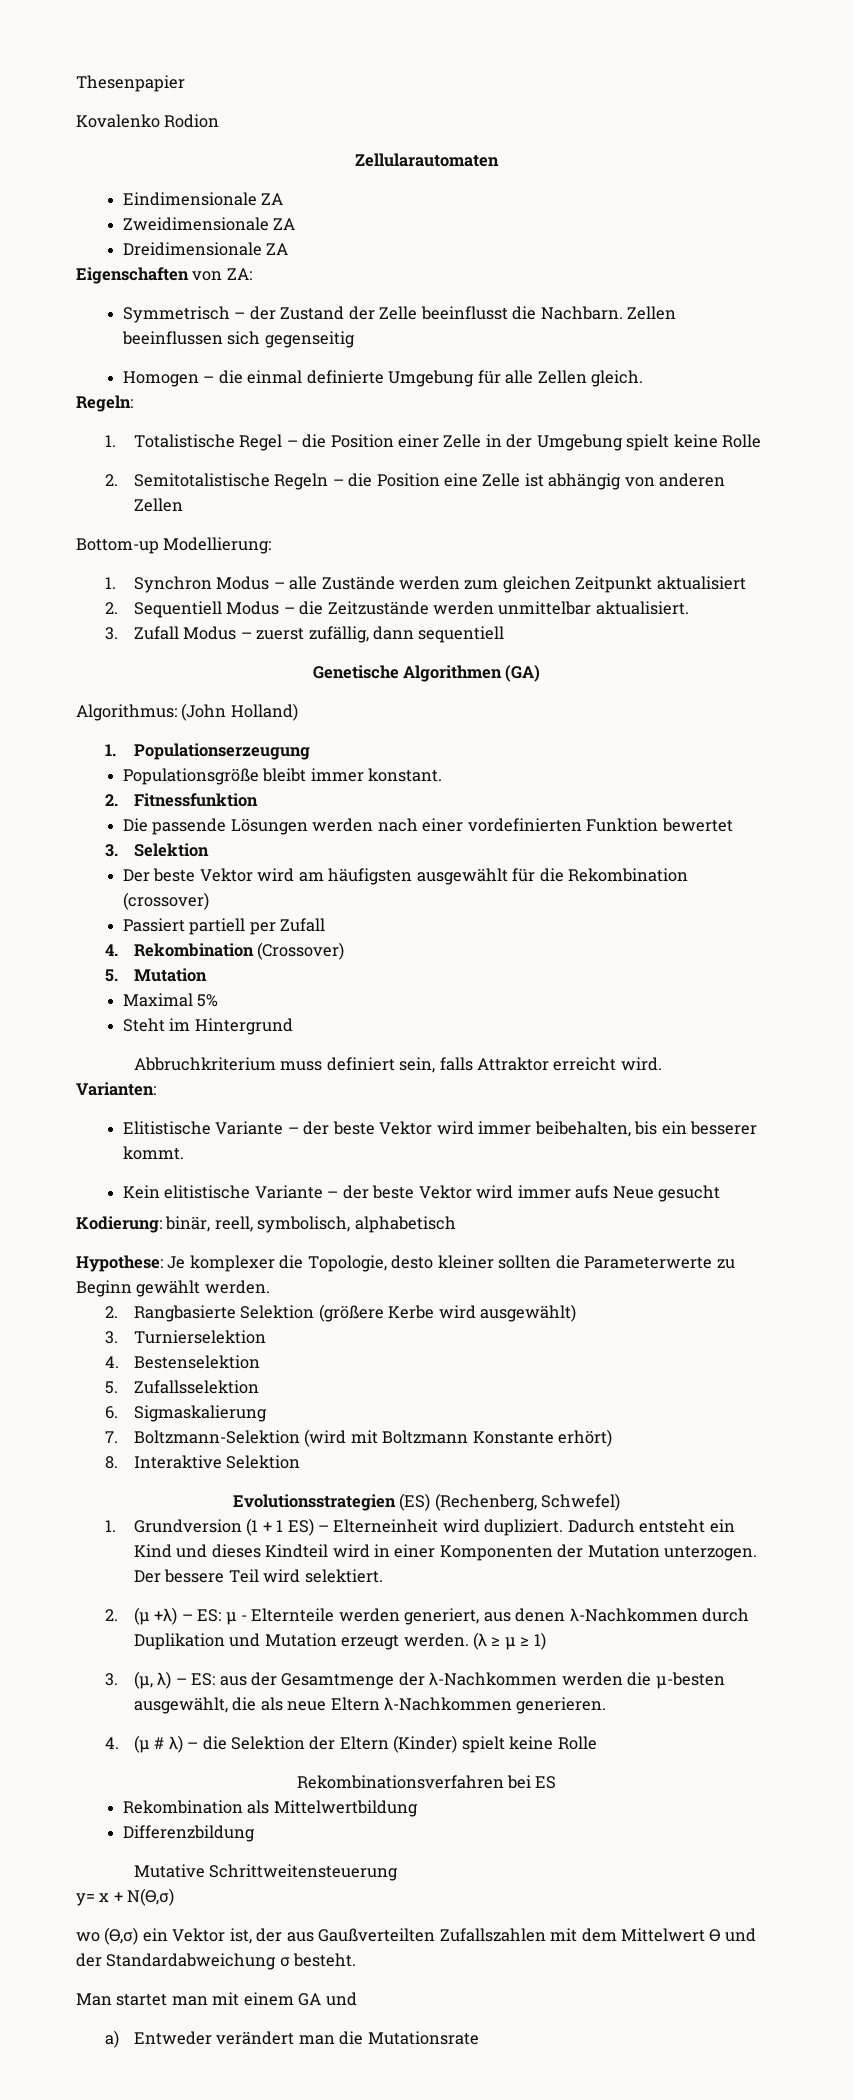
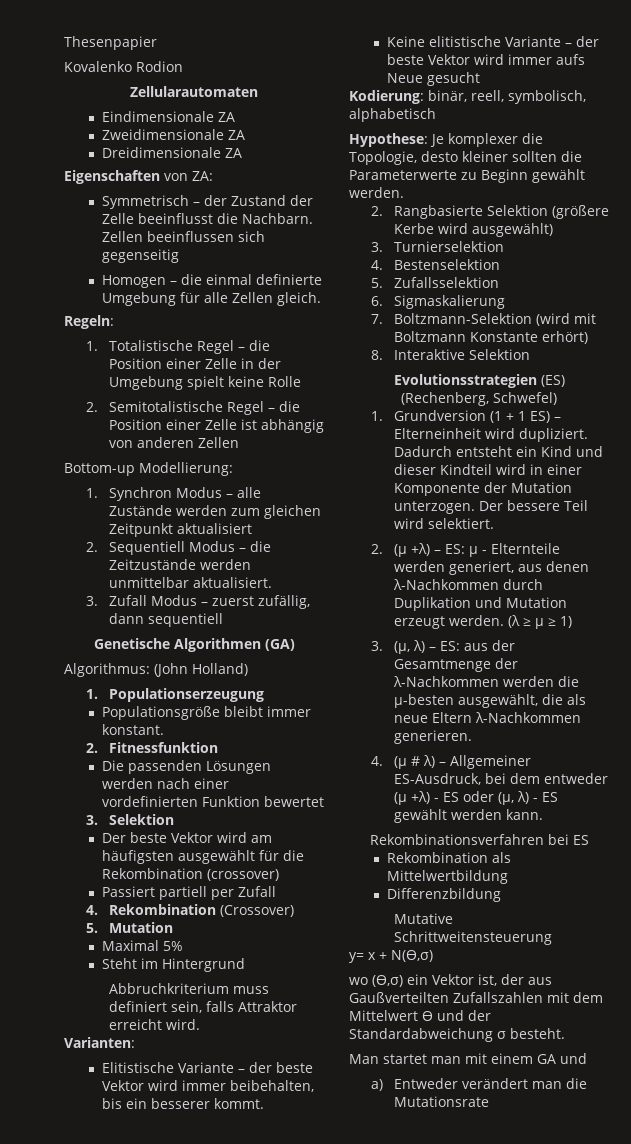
[274,473,478,490] Regeln – die Position eine -> [226,401,300,415] [108,419,201,430] Regel – die Position einer
[152,818,227,835] passende -> [127,760,202,774] passenden
[122,1185,160,1199] Kein -> [386,36,425,47] Keine
[211,1544,261,1558] dieses -> [393,464,436,475] dieser
[439,1545,553,1561] Komponenten -> [393,483,480,496] Komponente
[202,1735,597,1753] die Selektion der Eltern (Kinder) spielt keine Rolle -> [449,755,531,769] [393,773,608,785] [393,791,558,805] [393,809,543,823] Allgemeiner ES-Ausdruck, bei dem entweder (µ +λ) - ES oder (µ, λ) - ES gewählt werden kann.

